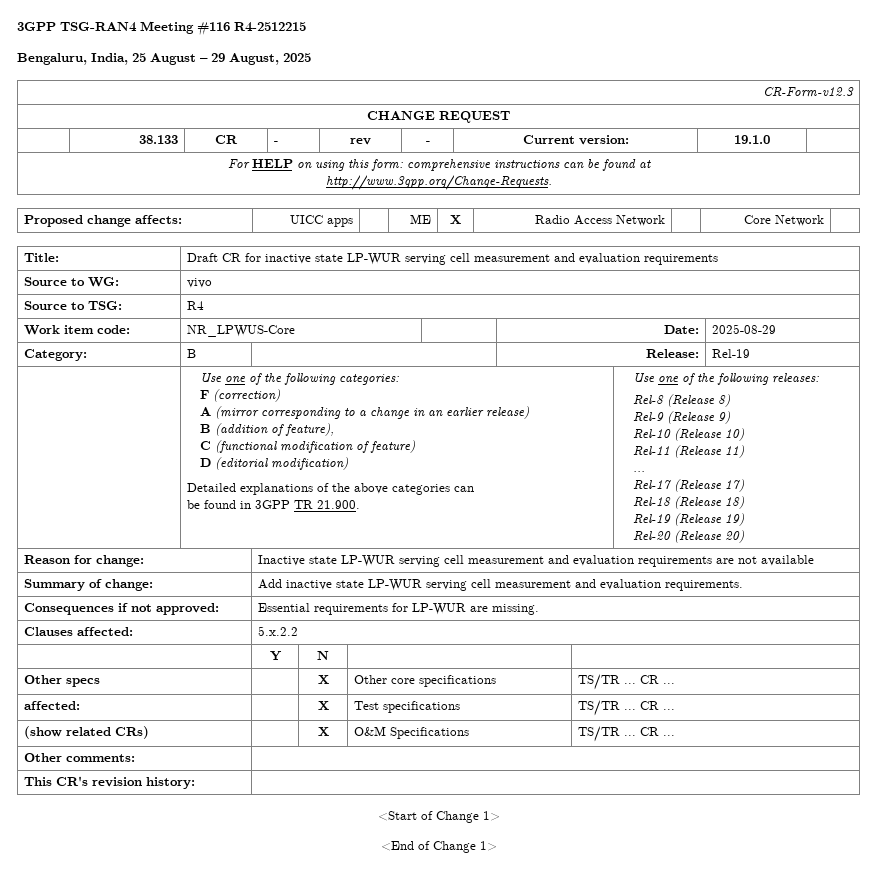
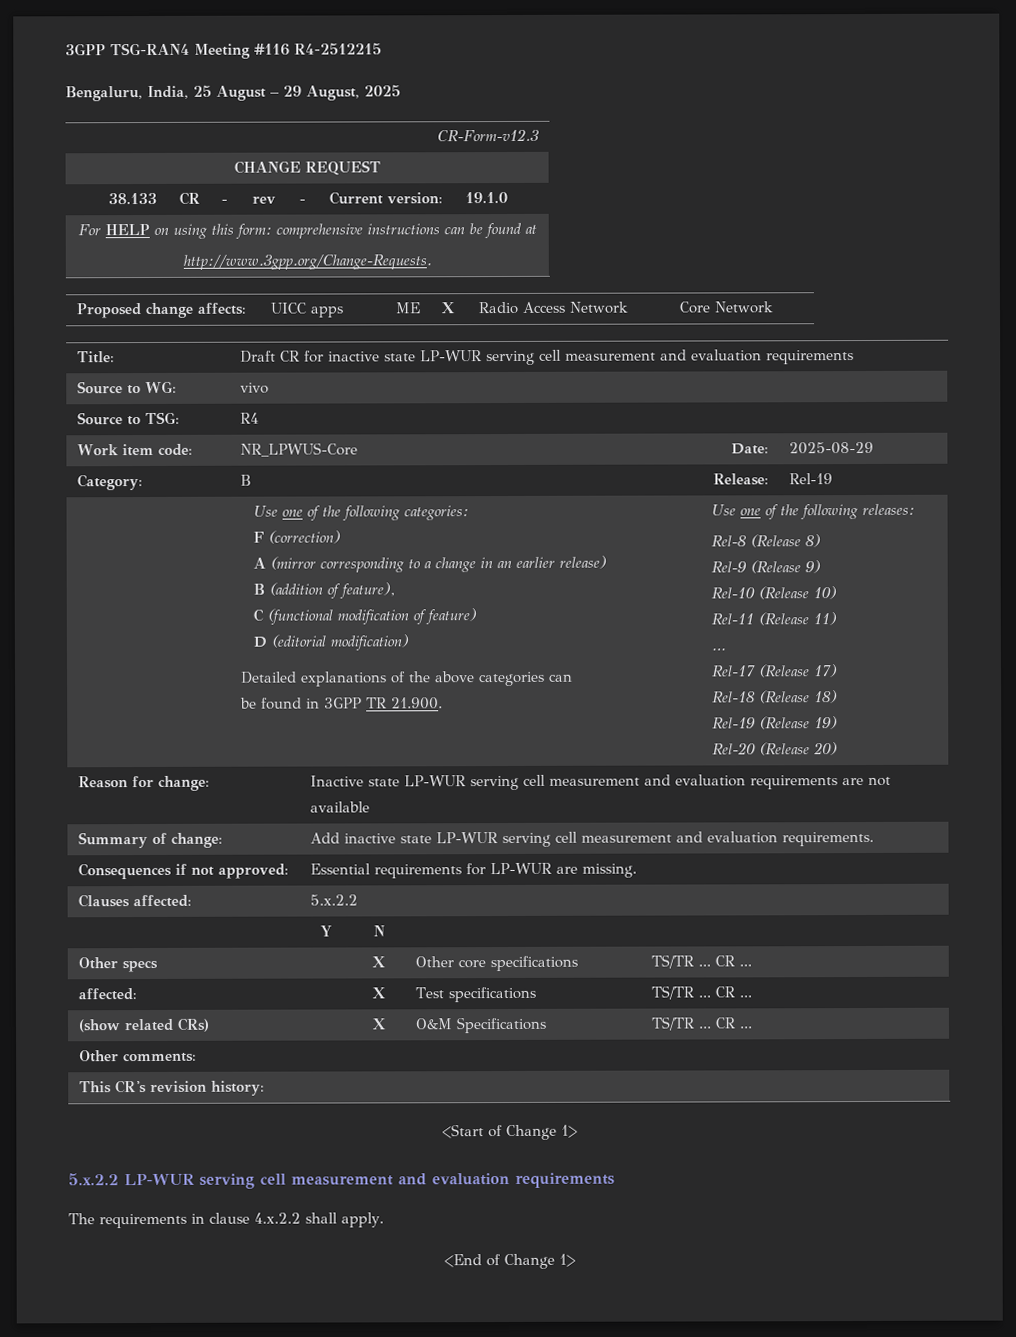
(500, 816) none -> [68,1172,615,1189] [68,1212,384,1229] // 5.x.2.2 LP-WUR serving cell measurement and evaluation requirements // The requirements in clause 4.x.2.2 shall apply.

